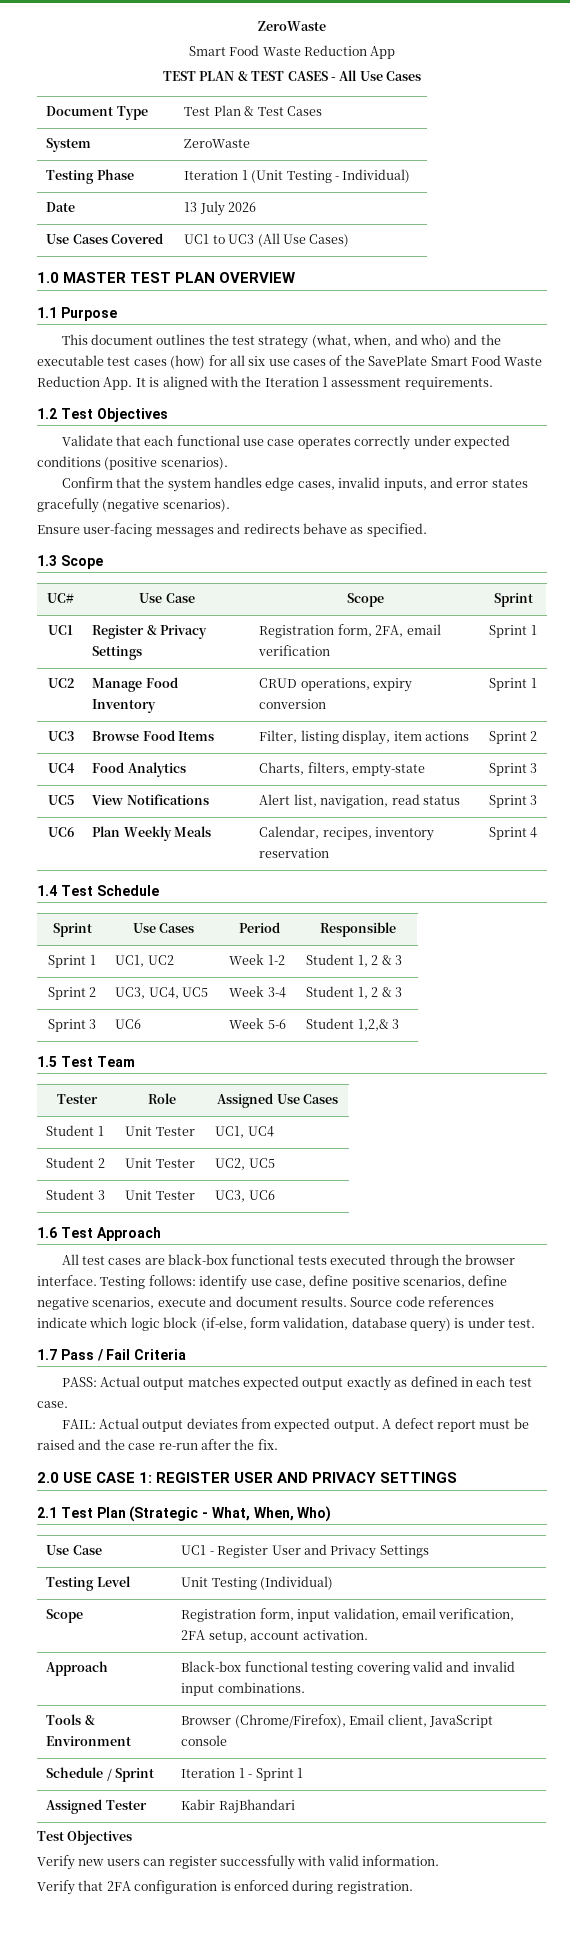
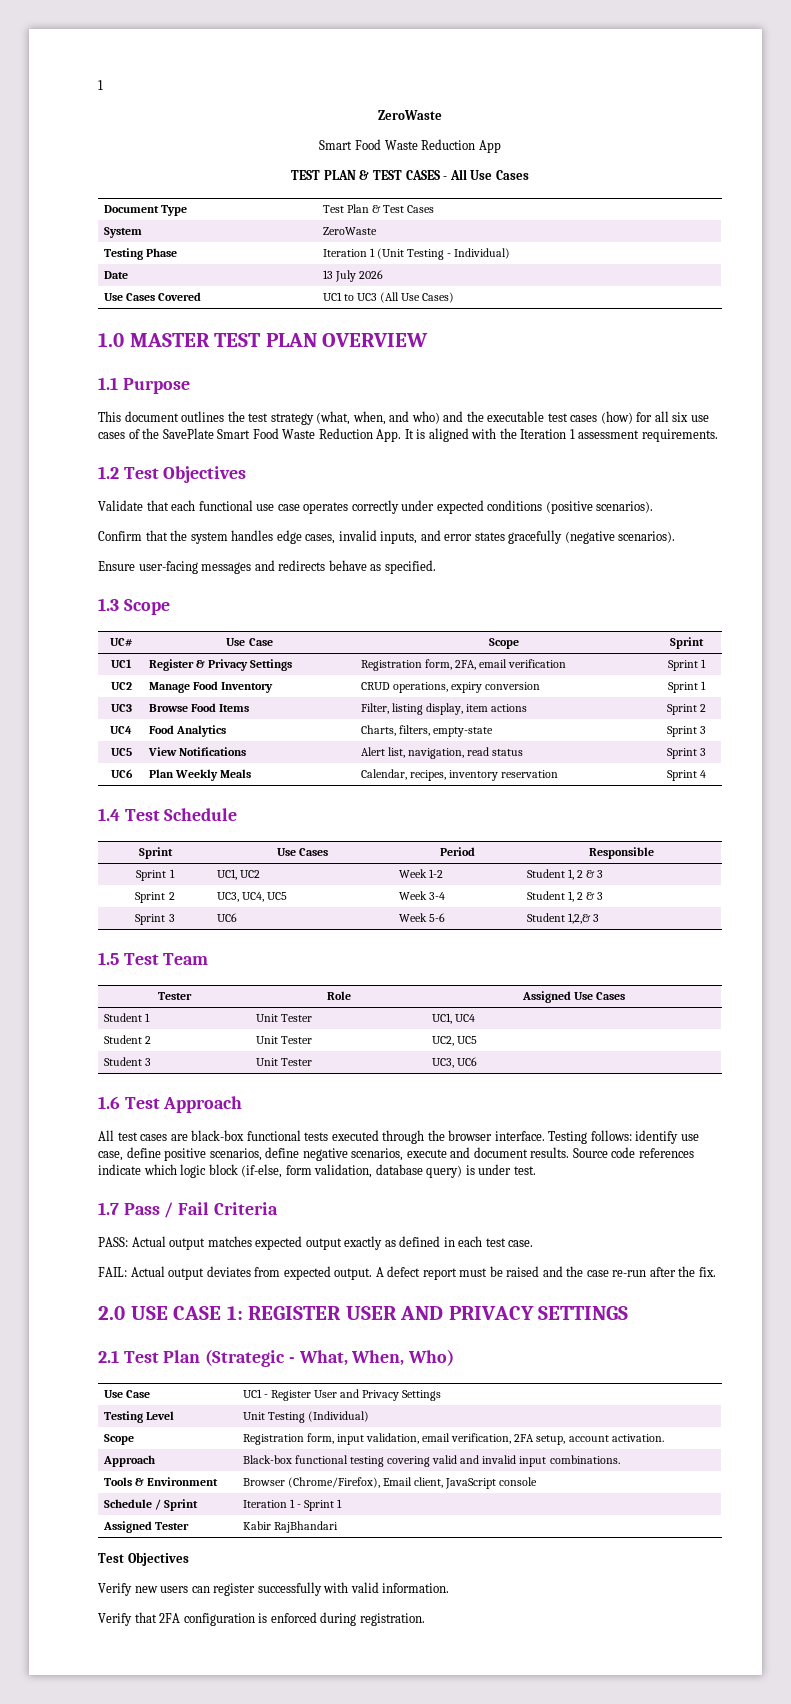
(258, 26) none -> [98,80,103,90] 1 //

